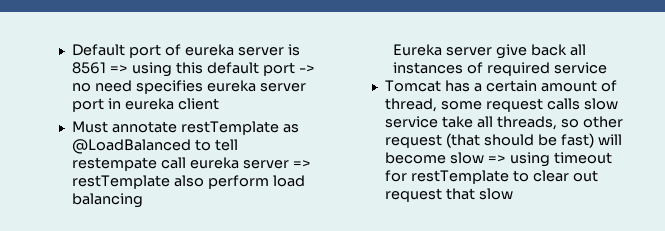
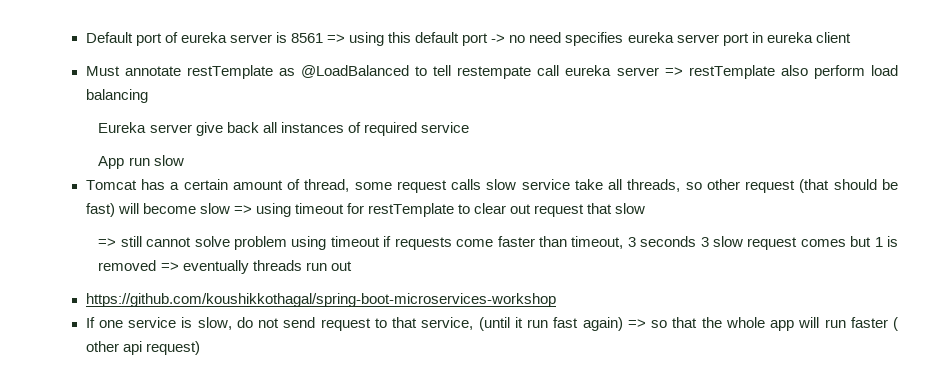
(607, 68) none -> [98,155,184,169] // App run slow
(513, 194) none -> [98,236,898,250] [98,260,352,274] [85,293,556,307] [85,317,898,331] [85,341,200,355] // => still cannot solve problem using timeout if requests come faster than timeout, 3 seconds 3 slow request comes but 1 is removed => eventually threads run out // https://github.com/koushikkothagal/spring-boot-microservices-workshop // If one service is slow, do not send request to that service, (until it run fast again) => so that the whole app will run faster ( other api request)

